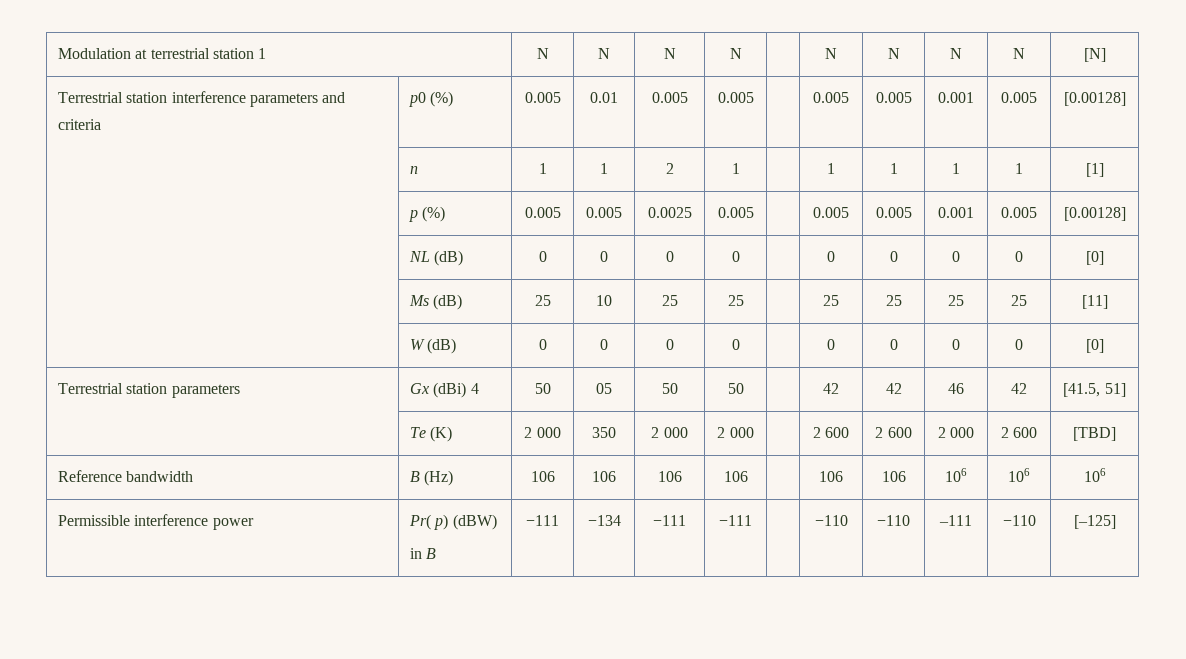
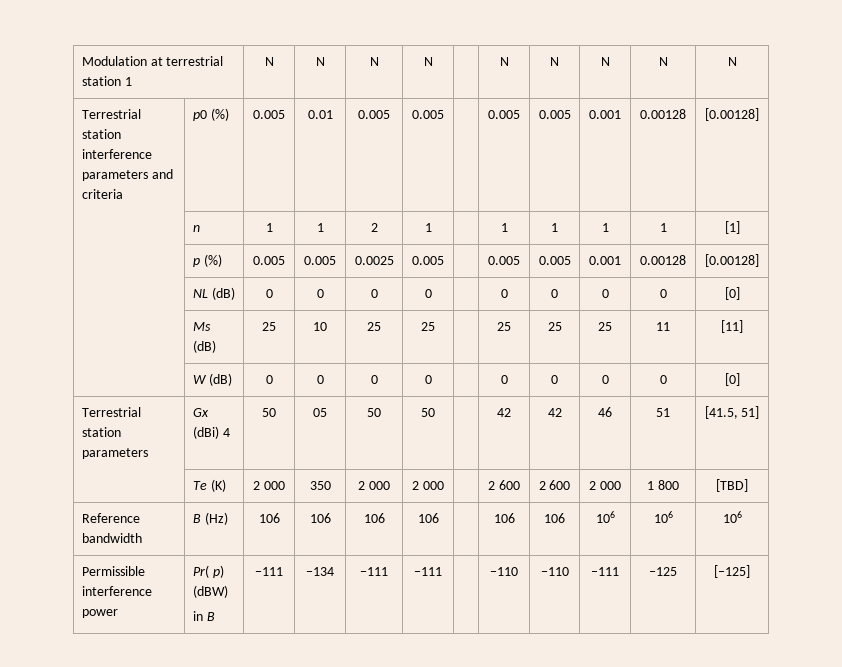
[1083,48,1106,62] [N] -> [727,57,737,66] N
[1001,92,1037,103] 0.005 -> [640,109,686,119] 0.00128
[1001,207,1037,218] 0.005 -> [640,255,686,265] 0.00128
[1011,295,1027,306] 25 -> [656,322,670,331] 11
[1011,383,1027,394] 42 -> [656,408,670,417] 51
[1000,427,1038,438] 2 600 -> [647,480,679,490] 1 800
[1002,515,1036,526] −110 -> [649,567,677,576] ‒125

